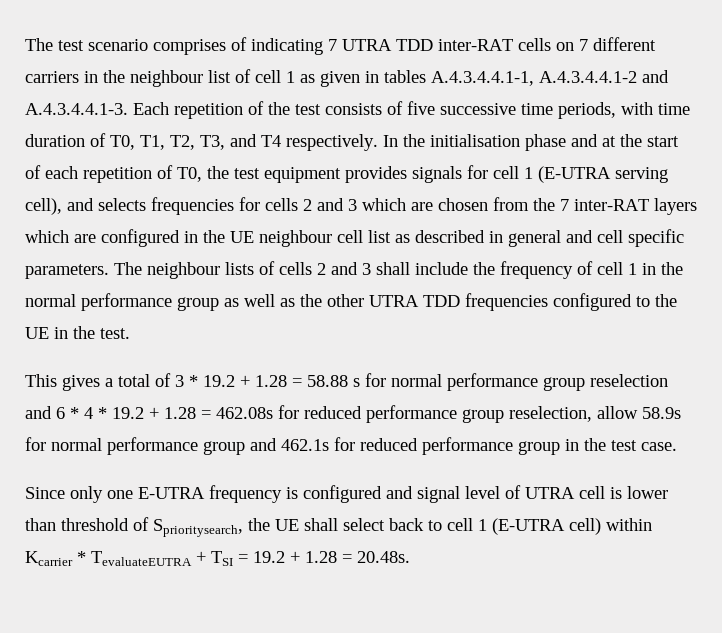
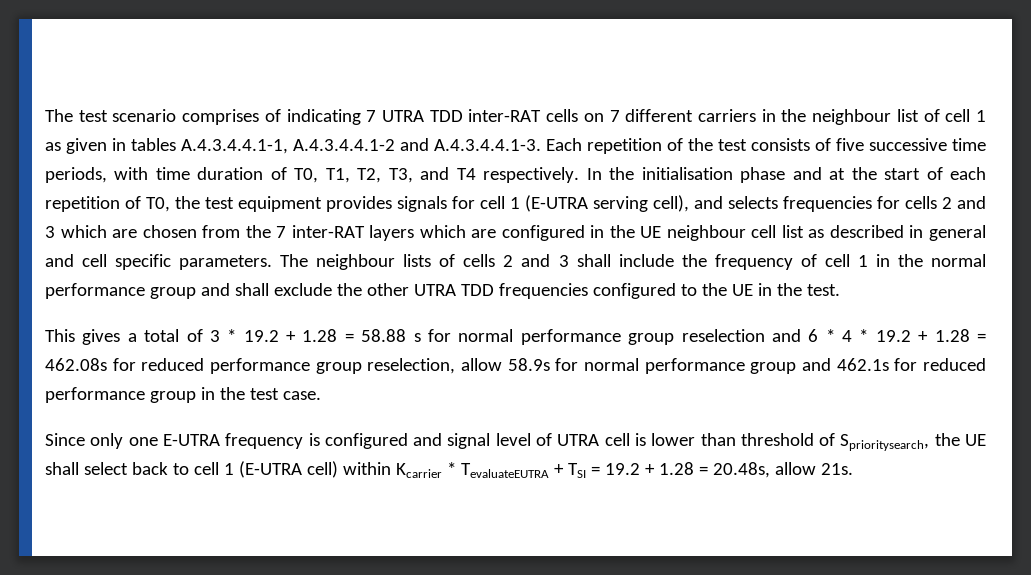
[224,294,295,307] as well as -> [200,283,332,296] and shall exclude
[357,551,410,563] 20.48s. -> [712,462,853,478] 20.48s, allow 21s.

